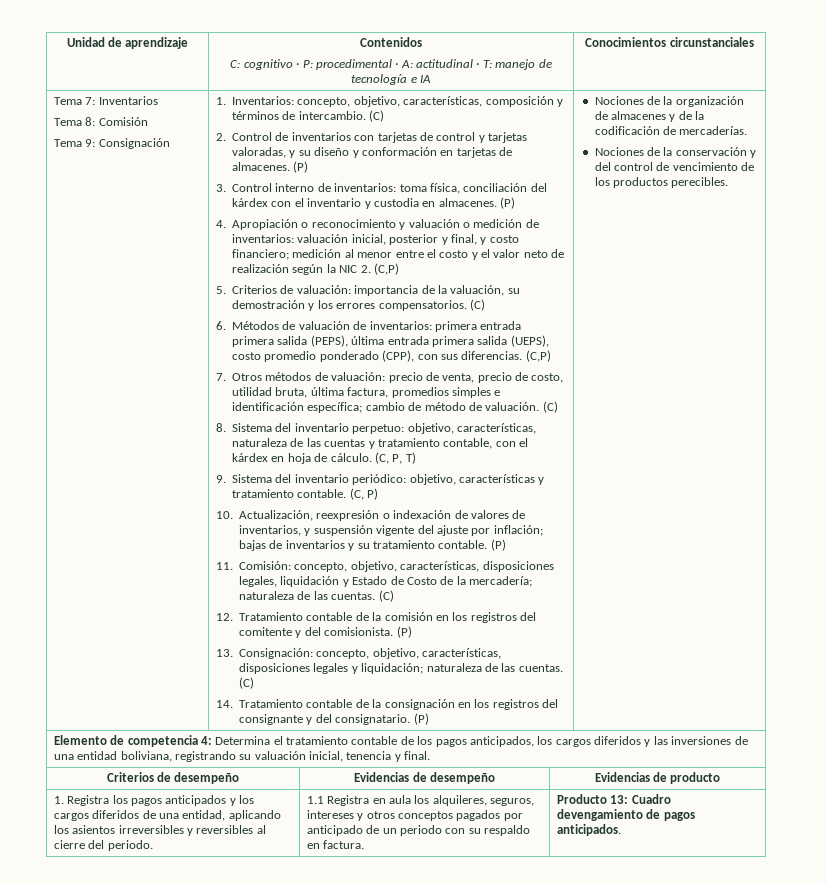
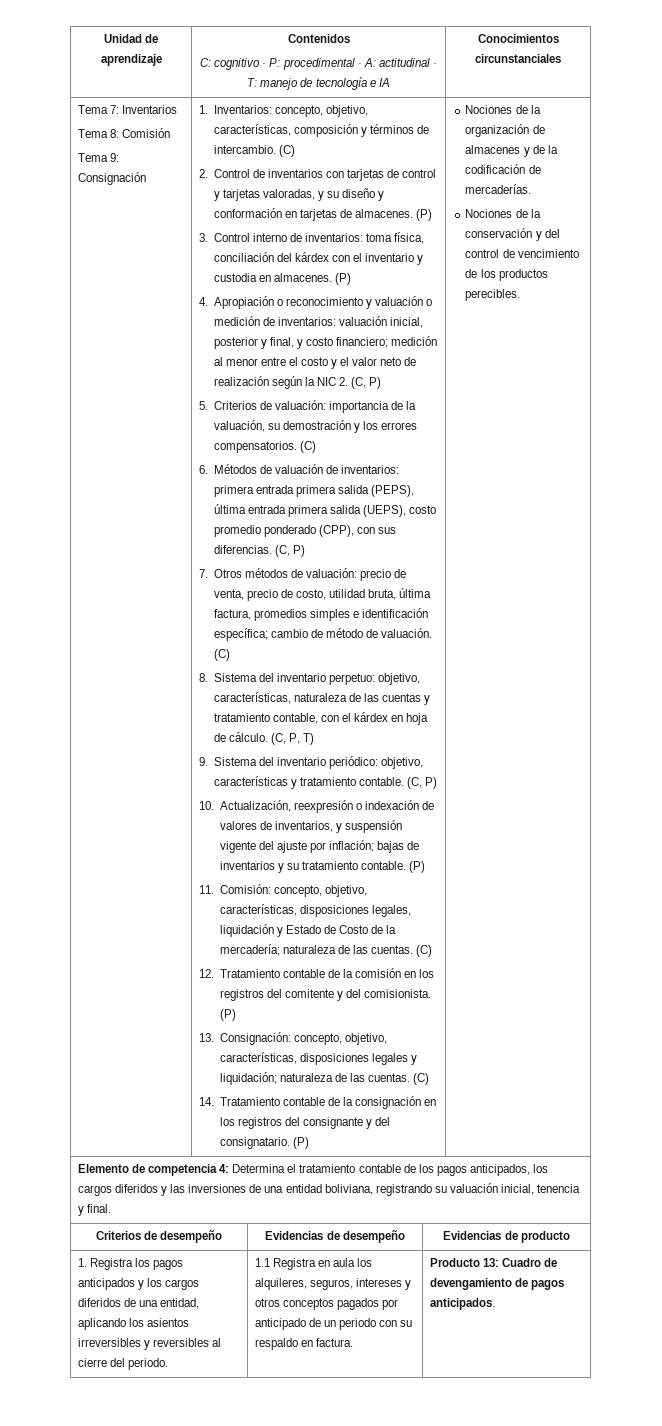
[373,263,399,275] (C,P) -> [351,377,382,389] (C, P)
[525,350,551,362] (C,P) -> [274,545,305,557] (C, P)
(671, 799) none -> [544,1258,558,1267] de

